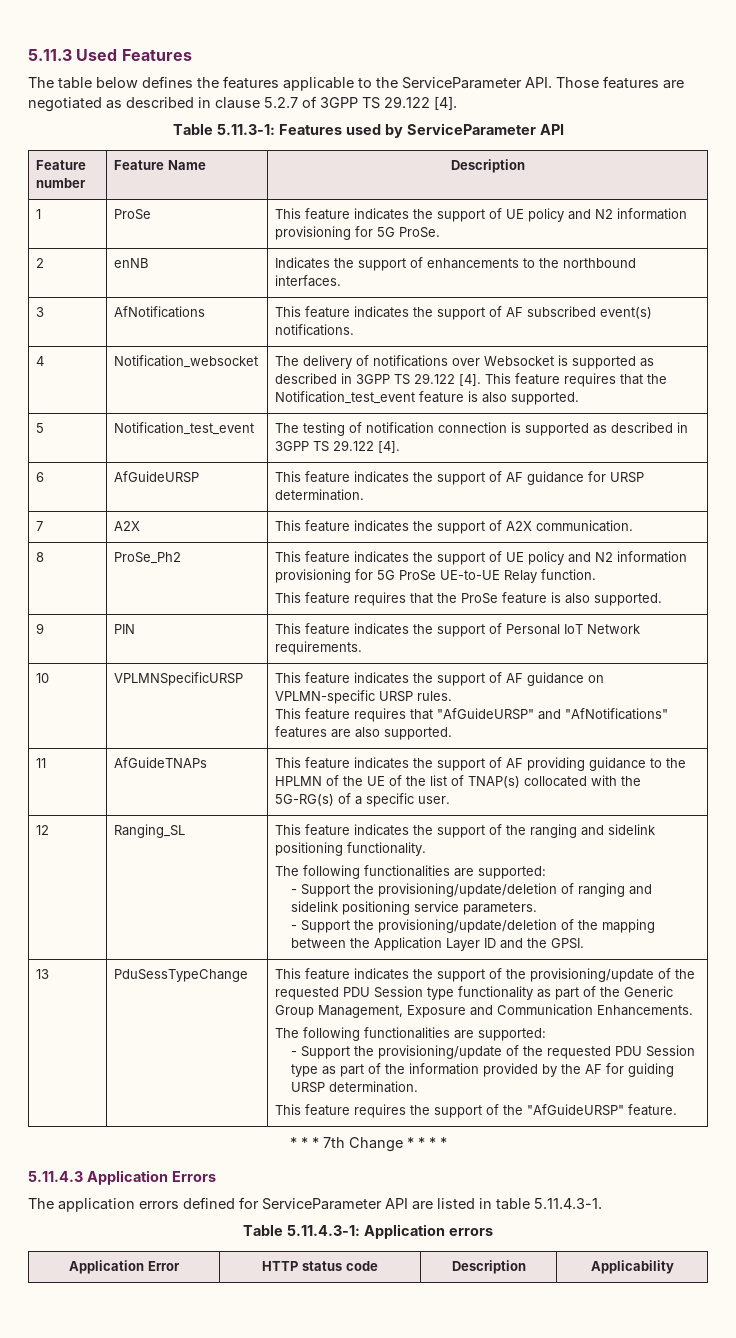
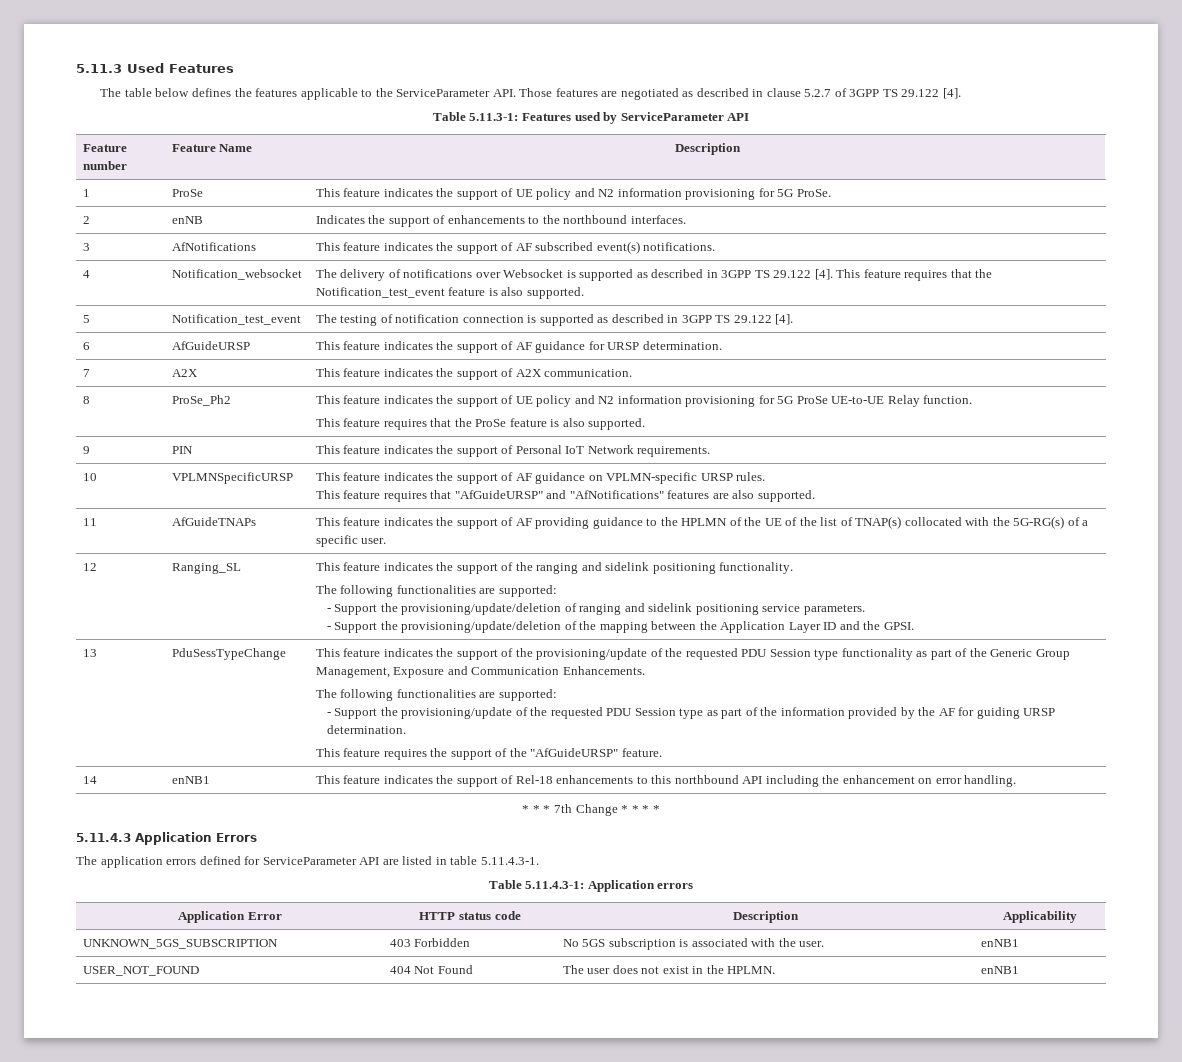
(678, 1110) none -> [82,776,97,784] [171,776,210,784] [315,775,1017,787] // 14 | enNB1 | This feature indicates the support of Rel-18 enhancements to this northbound API including the enhancement on error handling.
(674, 1267) none -> [82,939,278,949] [389,938,471,947] [562,938,825,950] [980,939,1019,947] [82,966,199,976] [389,965,473,974] [562,965,776,974] [980,966,1019,974] // UNKNOWN_5GS_SUBSCRIPTION | 403 Forbidden | No 5GS subscription is associated with the user. | enNB1 // USER_NOT_FOUND | 404 Not Found | The user does not exist in the HPLMN. | enNB1

